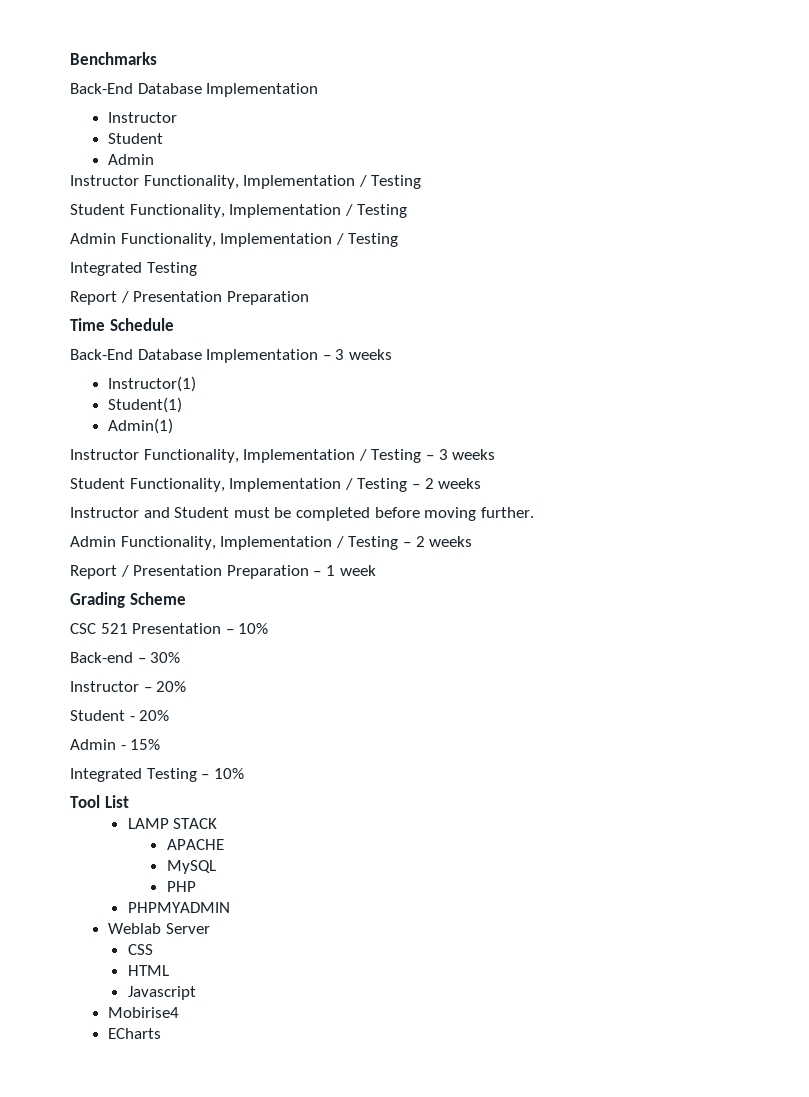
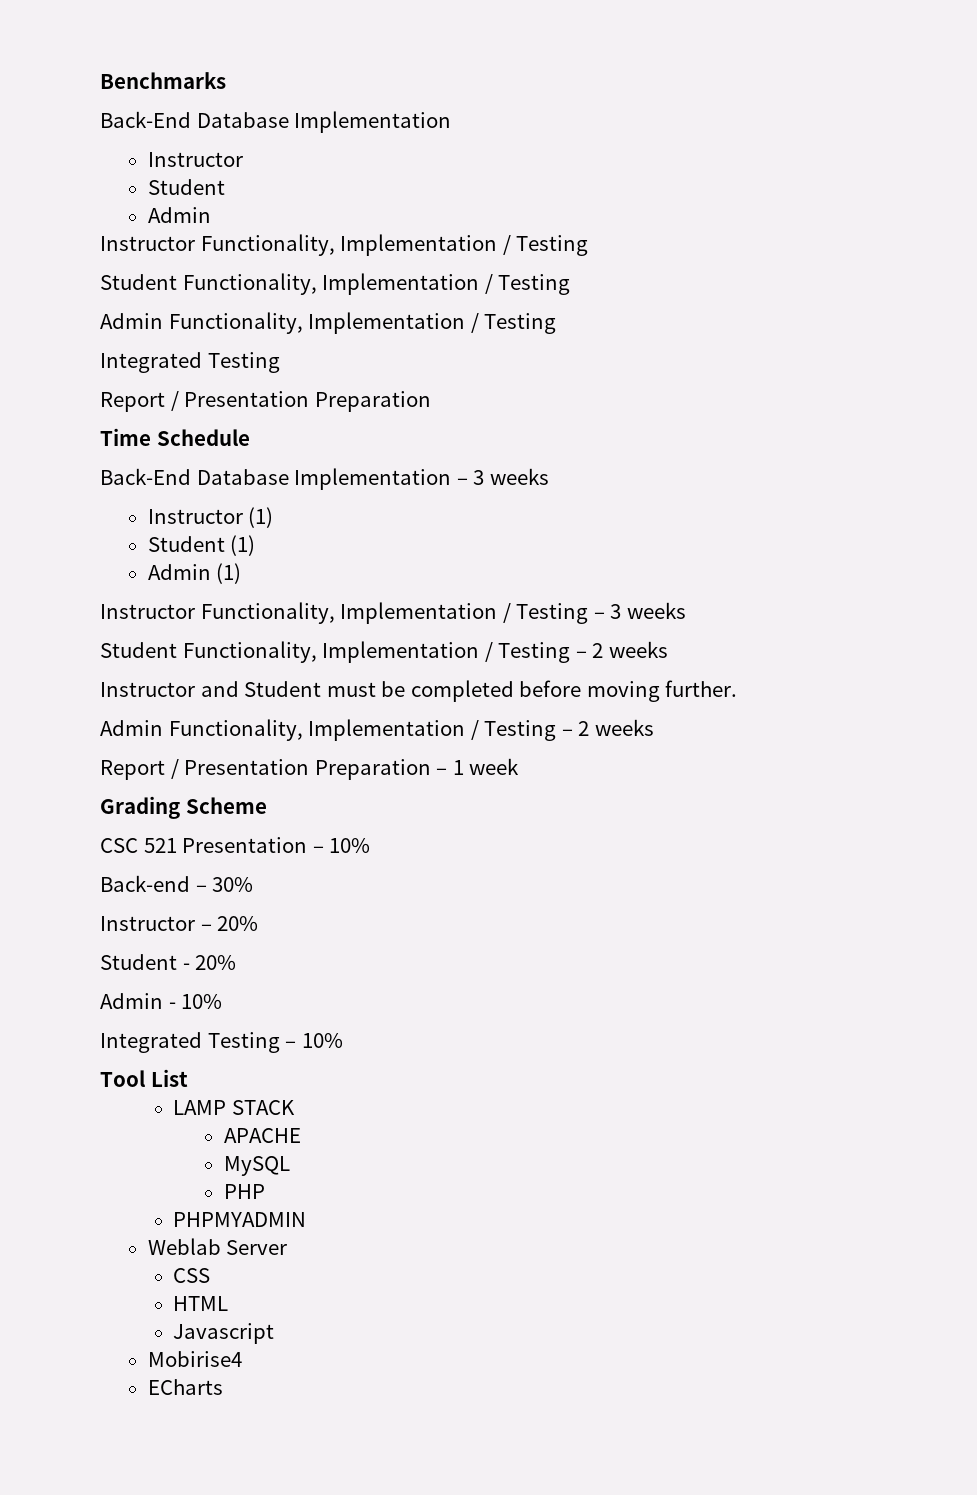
[108,376,197,392] [108,397,183,413] [108,418,174,434] Instructor(1) // Student(1) // Admin(1) -> [147,507,274,528] [147,535,256,556] [147,563,242,584] Instructor (1) // Student (1) // Admin (1)
[130,739,161,750] 15% -> [181,994,223,1009] 10%

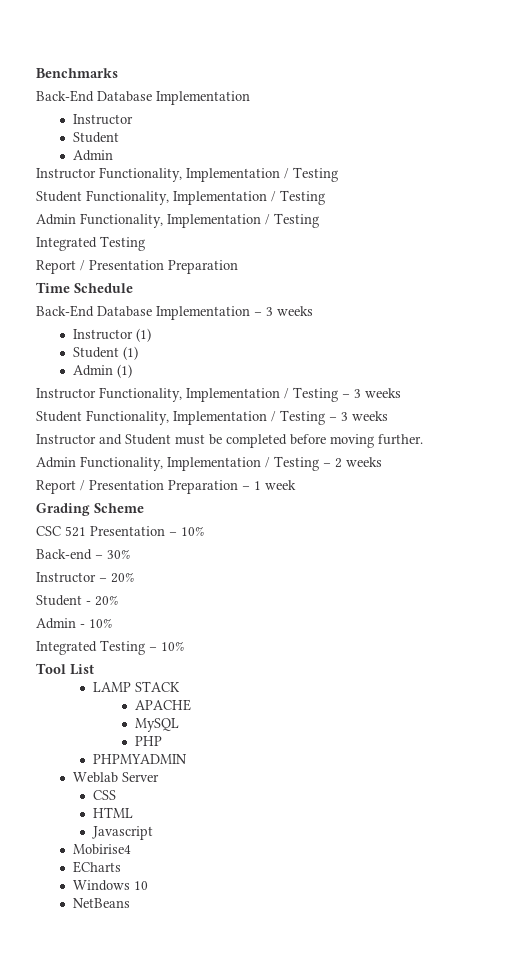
[592,643,604,658] 2 -> [341,412,348,421] 3
(223, 1387) none -> [72,880,148,891] [72,898,130,908] // Windows 10 // NetBeans

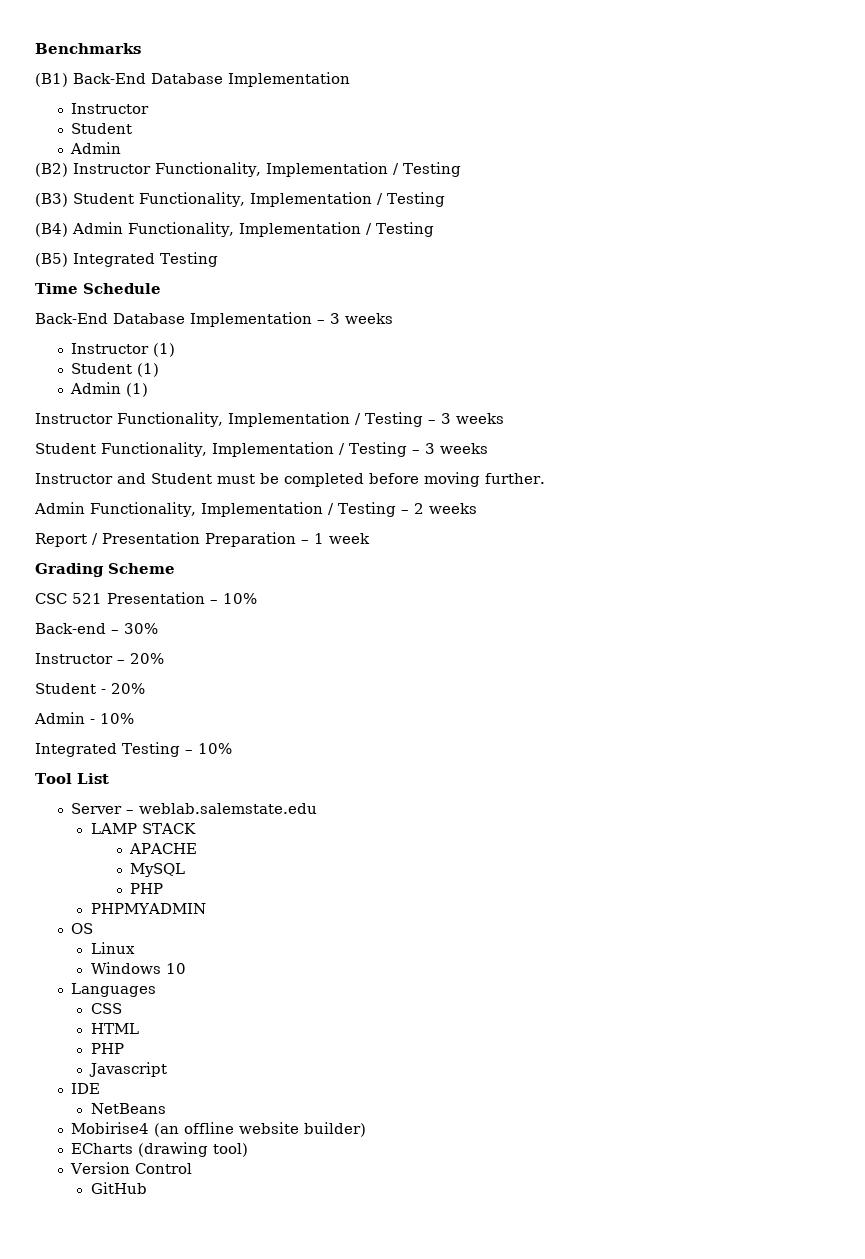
(118, 73) none -> [35,73,68,87] (B1)
(113, 155) none -> [35,163,68,177] (B2)
(338, 174) none -> [35,193,68,207] (B3)
(325, 197) none -> [35,223,68,237] (B4)
[36,236,145,251] [36,260,238,274] Integrated Testing // Report / Presentation Preparation -> [35,252,218,267] (B5) Integrated Testing
(94, 669) none -> [71,803,318,814] // Server – weblab.salemstate.edu
[72,772,159,783] Weblab Server -> [71,923,94,934] [90,942,135,954] [90,962,186,974] [71,983,157,997] OS // Linux // Windows 10 // Languages
(134, 812) none -> [90,1043,124,1054] // PHP
(154, 833) none -> [71,1083,101,1094] [90,1103,166,1114] // IDE // NetBeans
[72,861,121,873] [72,880,148,891] [72,898,130,908] // ECharts // Windows 10 // NetBeans -> [154,1122,367,1137] [71,1142,249,1157] [70,1162,193,1174] [90,1182,147,1194] (an offline website builder) // ECharts (drawing tool) // Version Control // GitHub

